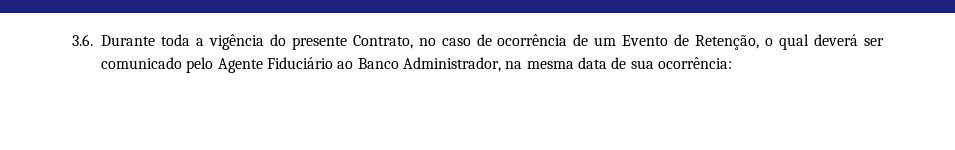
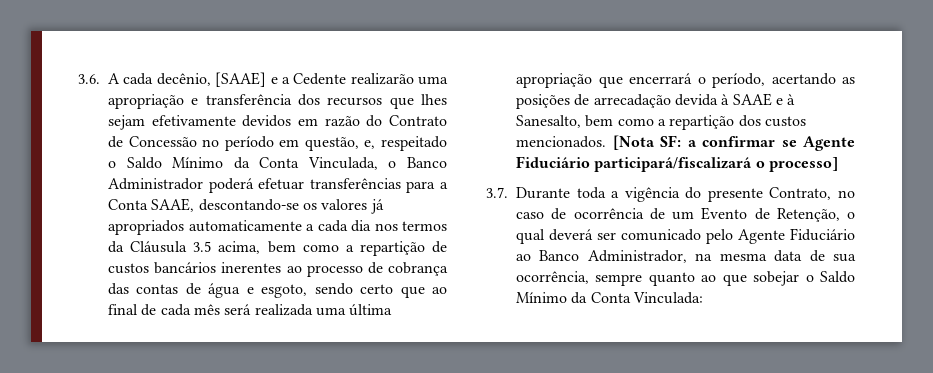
(93, 40) none -> [108,72,448,87] [108,94,447,109] [108,115,447,130] [108,136,447,151] [108,157,447,170] [108,178,448,193] [108,198,384,214] [108,220,447,235] [108,241,447,256] [108,262,449,277] [108,283,448,298] [108,304,393,316] [516,73,855,88] [516,93,796,109] [516,115,806,130] [516,135,855,151] [516,156,838,172] [486,187,508,198] A cada decênio, [SAAE] e a Cedente realizarão uma apropriação e transferência dos recursos que lhes sejam efetivamente devidos em razão do Contrato de Concessão no período em questão, e, respeitado o Saldo Mínimo da Conta Vinculada, o Banco Administrador poderá efetuar transferências para a Conta SAAE, descontando-se os valores já apropriados automaticamente a cada dia nos termos da Cláusula 3.5 acima, bem como a repartição de custos bancários inerentes ao processo de cobrança das contas de água e esgoto, sendo certo que ao final de cada mês será realizada uma última apropriação que encerrará o período, acertando as posições de arrecadação devida à SAAE e à Sanesalto, bem como a repartição dos custos mencionados. [Nota SF: a confirmar se Agente Fiduciário participará/fiscalizará o processo] // 3.7.
[657,57,732,69] ocorrência: -> [516,271,855,286] [516,292,703,304] ocorrência, sempre quanto ao que sobejar o Saldo Mínimo da Conta Vinculada:

